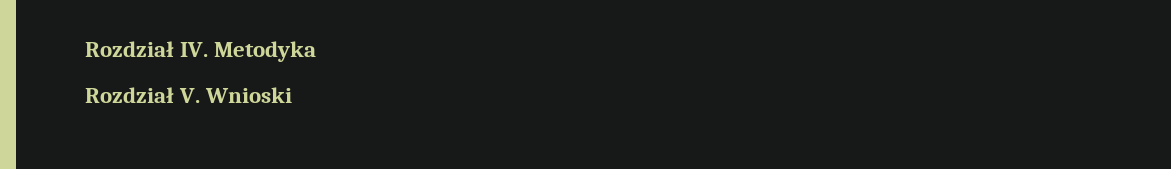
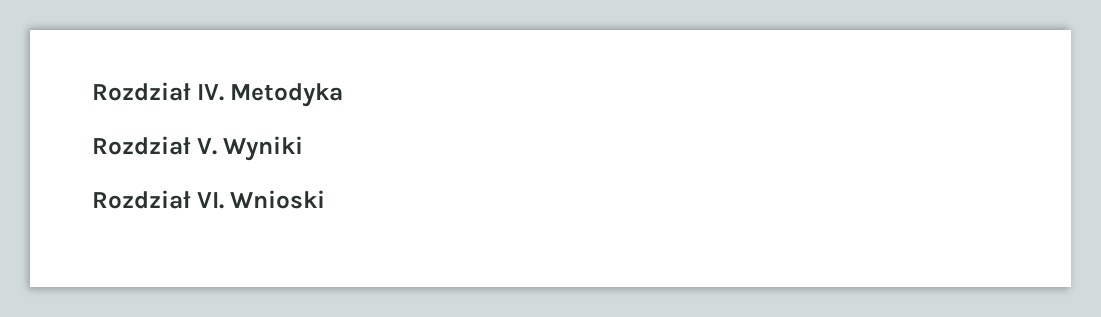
(201, 95) none -> [223,136,304,161] [92,190,224,209] Wyniki // Rozdział VI.

